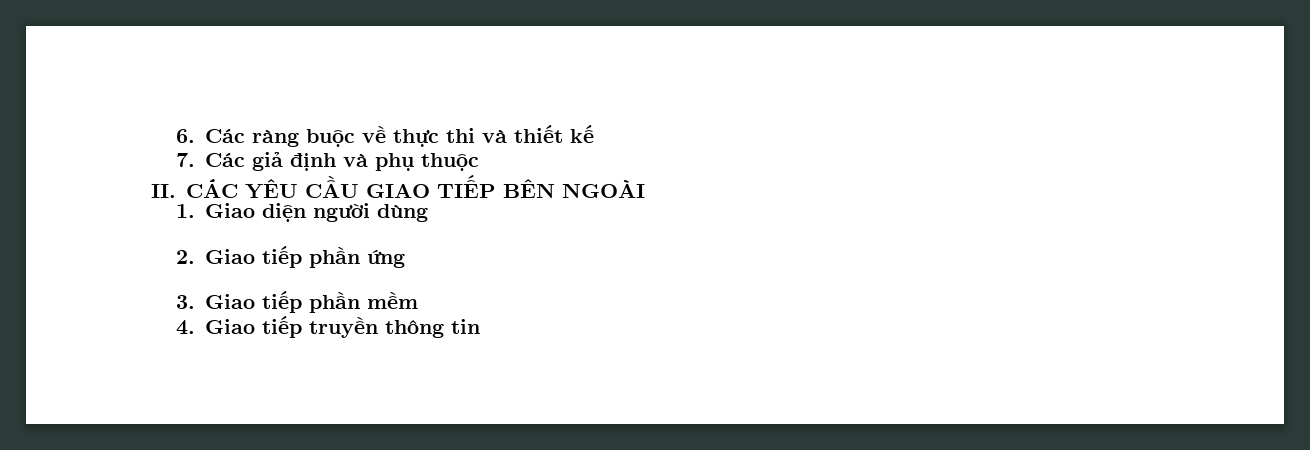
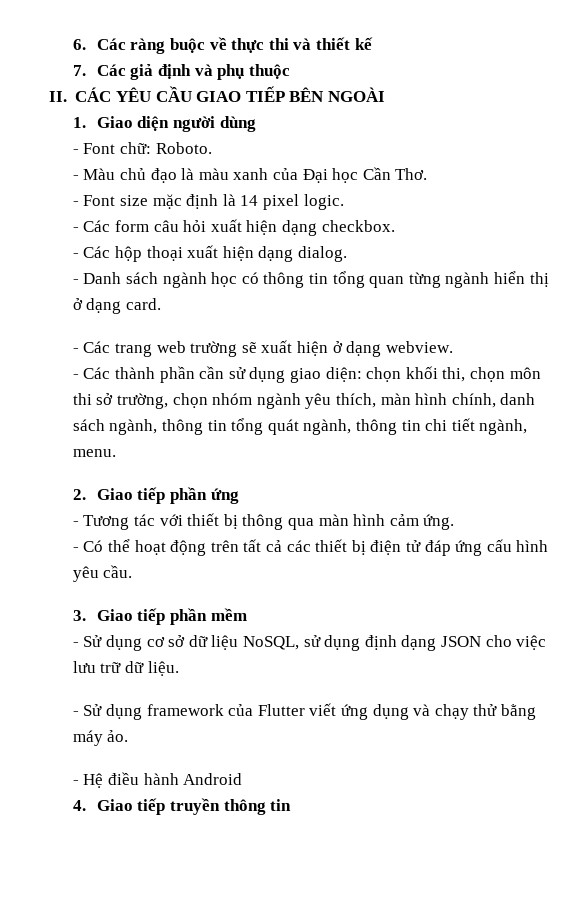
(429, 213) none -> [72,142,212,154] [72,167,428,183] [72,194,344,210] [72,219,395,236] [72,245,348,262] [72,271,549,288] [72,298,162,314] [72,340,453,357] [72,366,541,383] [72,393,536,409] [72,418,528,435] [72,449,116,457] // - Font chữ: Roboto. // - Màu chủ đạo là màu xanh của Đại học Cần Thơ. // - Font size mặc định là 14 pixel logic. // - Các form câu hỏi xuất hiện dạng checkbox. // - Các hộp thoại xuất hiện dạng dialog. // - Danh sách ngành học có thông tin tổng quan từng ngành hiển thị ở dạng card. // - Các trang web trường sẽ xuất hiện ở dạng webview. // - Các thành phần cần sử dụng giao diện: chọn khối thi, chọn môn thi sở trường, chọn nhóm ngành yêu thích, màn hình chính, danh sách ngành, thông tin tổng quát ngành, thông tin chi tiết ngành, menu.
(406, 259) none -> [72,513,455,530] [72,539,549,556] [72,565,133,582] // - Tương tác với thiết bị thông qua màn hình cảm ứng. // - Có thể hoạt động trên tất cả các thiết bị điện tử đáp ứng cấu hình yêu cầu.
(419, 300) none -> [72,635,547,651] [72,661,179,676] [72,703,536,720] [72,730,129,746] [72,772,243,788] // - Sử dụng cơ sở dữ liệu NoSQL, sử dụng định dạng JSON cho việc lưu trữ dữ liệu. // - Sử dụng framework của Flutter viết ứng dụng và chạy thử bằng máy ảo. // - Hệ điều hành Android

